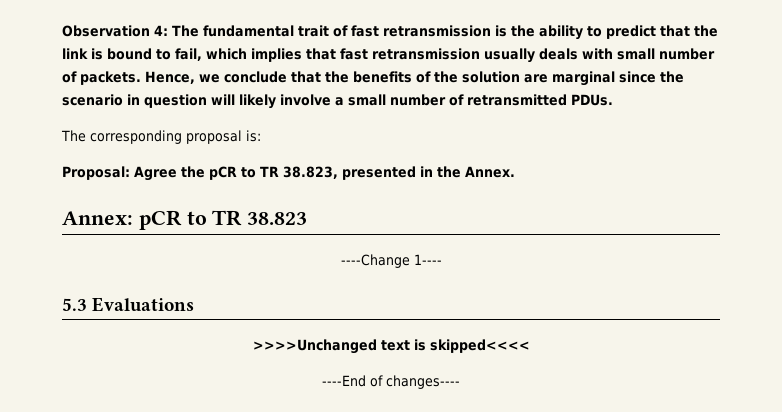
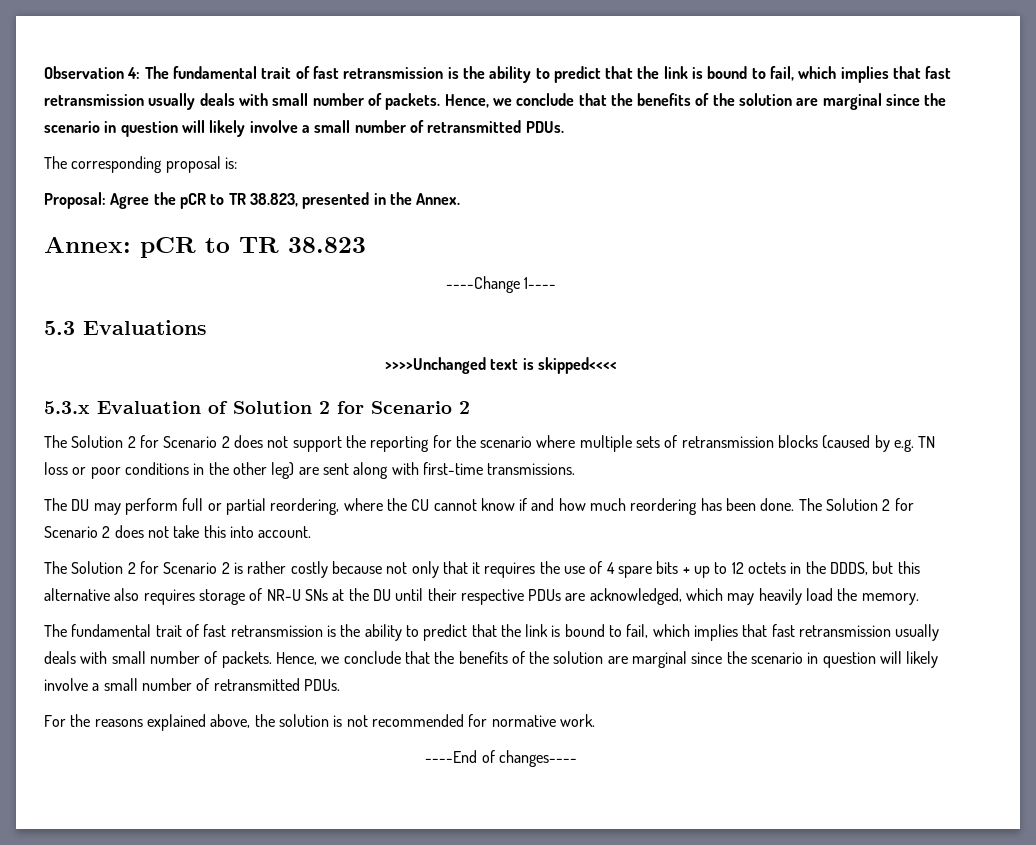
(530, 346) none -> [44,401,470,414] [44,435,936,452] [44,462,576,479] [44,498,914,515] [44,525,312,538] [44,561,920,578] [44,588,919,605] [44,624,940,641] [44,651,939,668] [44,678,340,691] [44,714,595,731] // 5.3.x Evaluation of Solution 2 for Scenario 2 // The Solution 2 for Scenario 2 does not support the reporting for the scenario where multiple sets of retransmission blocks (caused by e.g. TN loss or poor conditions in the other leg) are sent along with first-time transmissions. // The DU may perform full or partial reordering, where the CU cannot know if and how much reordering has been done. The Solution 2 for Scenario 2 does not take this into account. // The Solution 2 for Scenario 2 is rather costly because not only that it requires the use of 4 spare bits + up to 12 octets in the DDDS, but this alternative also requires storage of NR-U SNs at the DU until their respective PDUs are acknowledged, which may heavily load the memory. // The fundamental trait of fast retransmission is the ability to predict that the link is bound to fail, which implies that fast retransmission usually deals with small number of packets. Hence, we conclude that the benefits of the solution are marginal since the scenario in question will likely involve a small number of retransmitted PDUs. // For the reasons explained above, the solution is not recommended for normative work.

